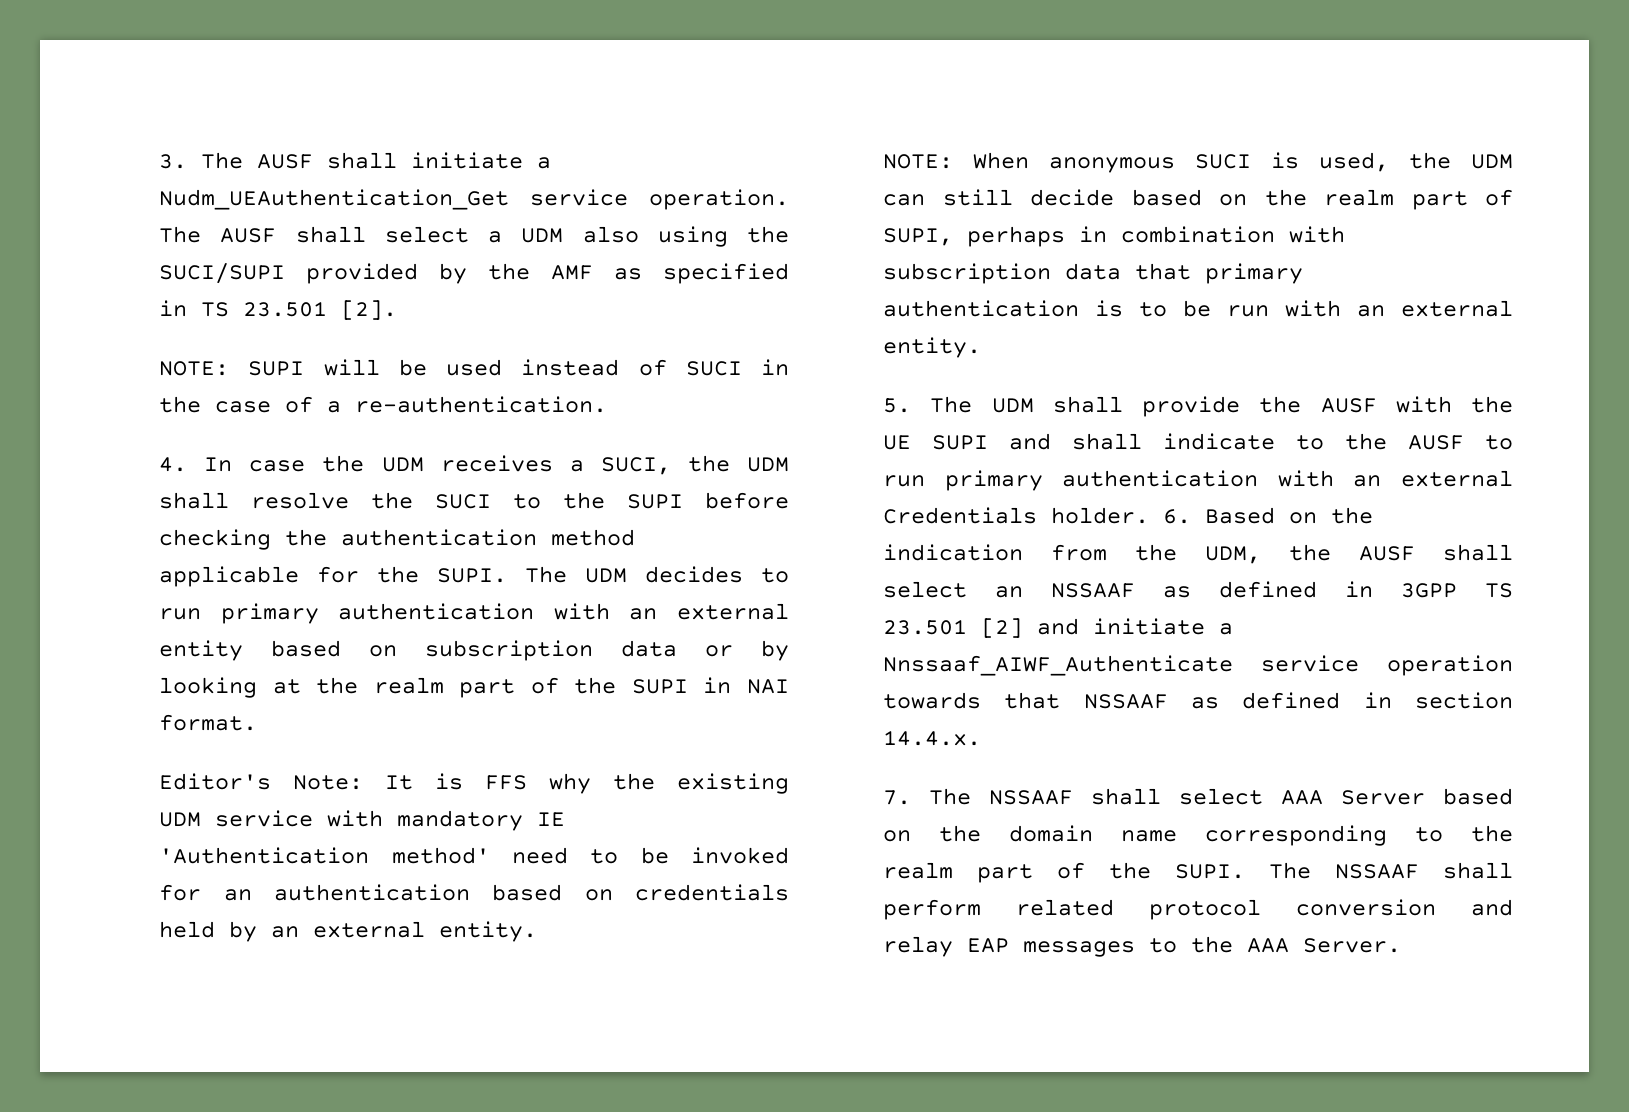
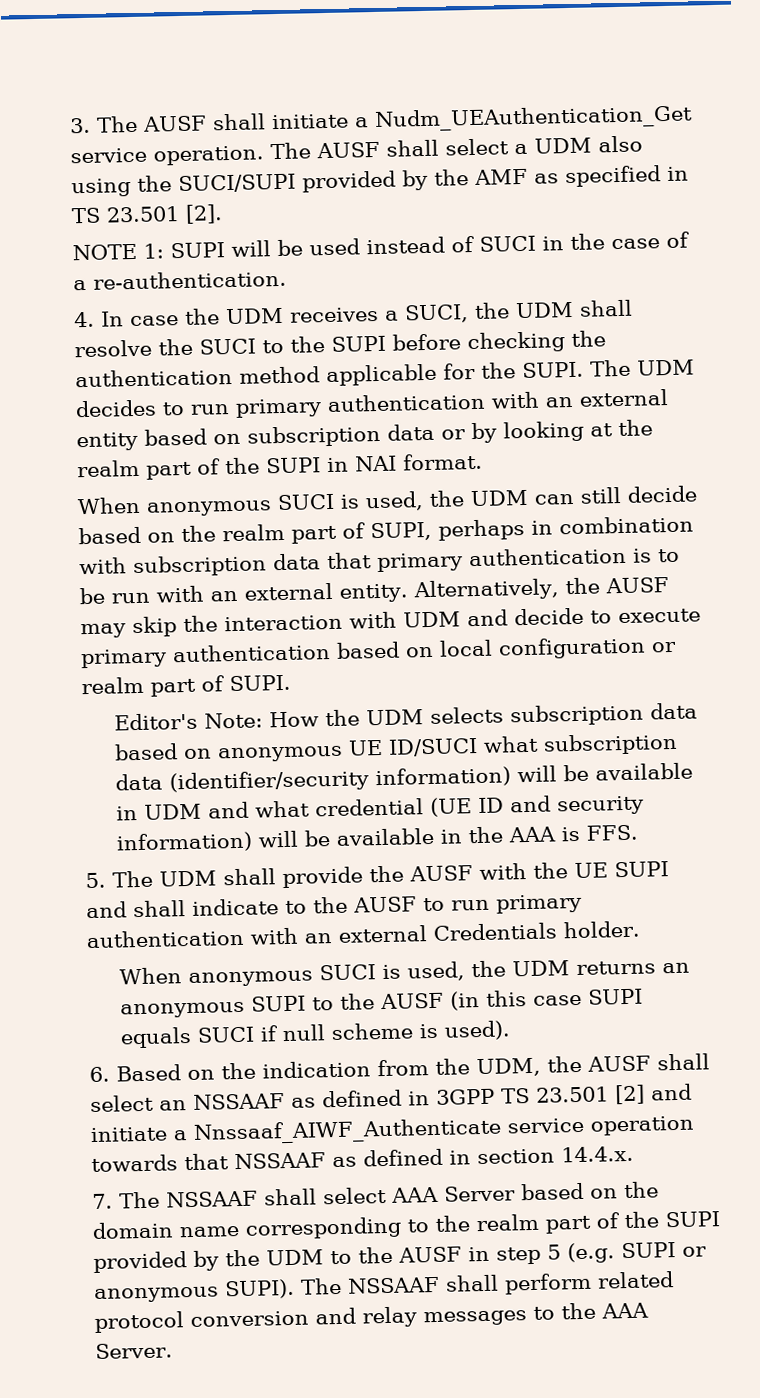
[159,361,230,376] NOTE: -> [71,243,164,261] NOTE 1:
[159,773,789,794] [159,810,566,831] [159,847,789,864] [159,884,789,901] [159,921,538,942] [883,154,954,169] Editor's Note: It is FFS why the existing UDM service with mandatory IE 'Authentication method' need to be invoked for an authentication based on credentials held by an external entity. // NOTE: -> (483, 461) none
(982, 347) none -> [412,577,669,602] [79,607,701,639] [79,636,677,669] [80,674,291,697] [113,702,698,731] [113,732,678,763] [114,762,693,794] [115,795,644,821] [115,824,638,854] Alternatively, the AUSF may skip the interaction with UDM and decide to execute primary authentication based on local configuration or realm part of SUPI. // Editor's Note: How the UDM selects subscription data based on anonymous UE ID/SUCI what subscription data (identifier/security information) will be available in UDM and what credential (UE ID and security information) will be available in the AAA is FFS.
(1150, 515) none -> [118,960,690,988] [119,988,643,1019] [119,1020,511,1049] // When anonymous SUCI is used, the UDM returns an anonymous SUPI to the AUSF (in this case SUPI equals SUCI if null scheme is used). //
[1175,864,1246,879] SUPI. -> [664,1211,720,1228] [92,1242,707,1274] [93,1278,295,1304] SUPI provided by the UDM to the AUSF in step 5 (e.g. SUPI or anonymous SUPI).
[967,938,1010,953] EAP -> (417, 1317) none

